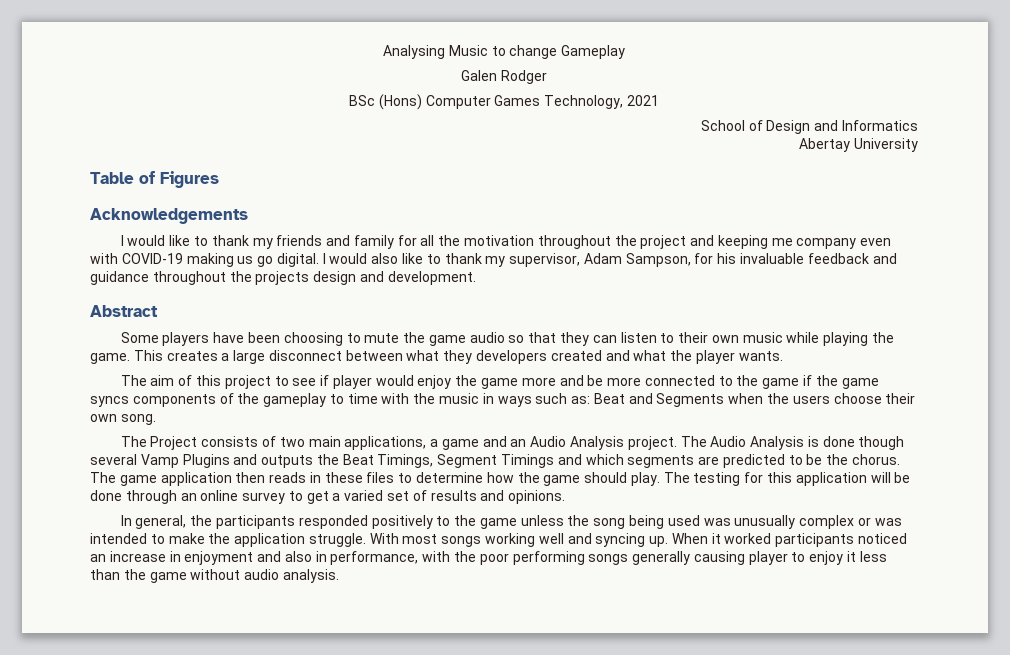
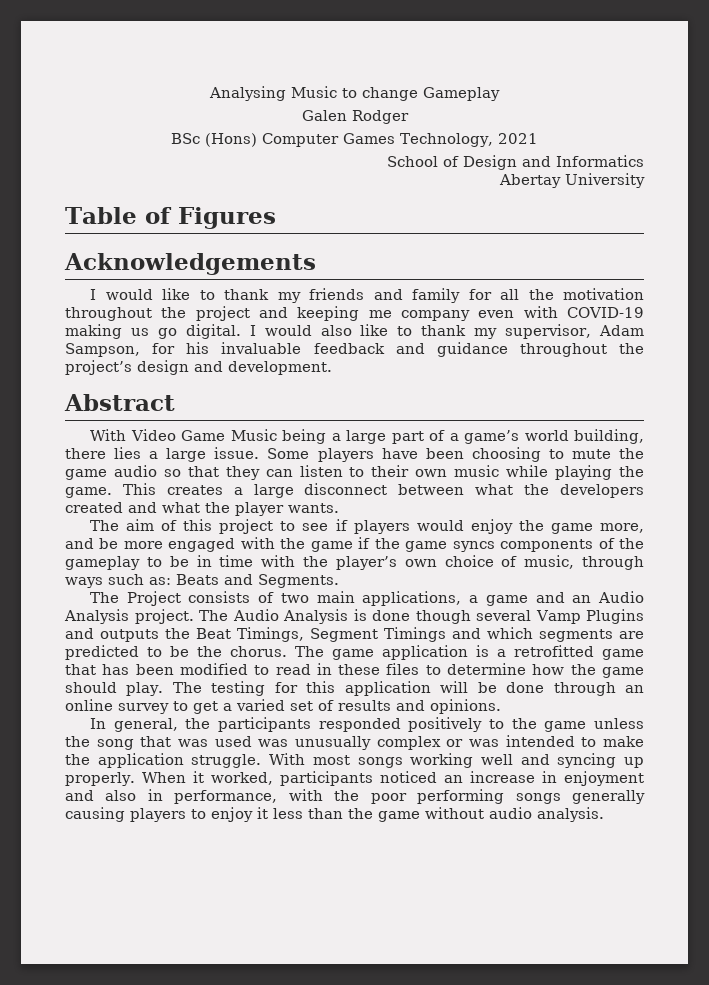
[255,271,310,285] projects -> [65,360,132,375] project’s
(158, 311) none -> [90,429,644,444] [65,447,260,462] With Video Game Music being a large part of a game’s world building, there lies a large issue.
[443,350,473,364] they -> [524,484,550,495] the
[332,375,372,389] player -> [353,520,410,534] players
[521,377,556,386] more -> [600,523,645,533] more,
[644,375,733,386] connected to -> [168,537,275,552] engaged with
(344, 399) none -> [169,555,212,567] be in
[439,393,916,407] [90,414,156,425] music in ways such as: Beat and Segments when the users choose their own song. -> [335,555,644,570] [65,574,339,588] player’s own choice of music, through ways such as: Beats and Segments.
[235,472,307,483] then reads -> [476,645,644,660] [65,663,311,675] is a retrofitted game that has been modified to read
[628,515,664,529] being -> [140,736,208,747] that was
[649,536,669,547] up. -> [624,757,644,768] [65,772,135,786] up properly.
[724,533,772,544] worked -> [210,772,273,785] worked,
[748,551,788,565] player -> [130,808,186,822] players

